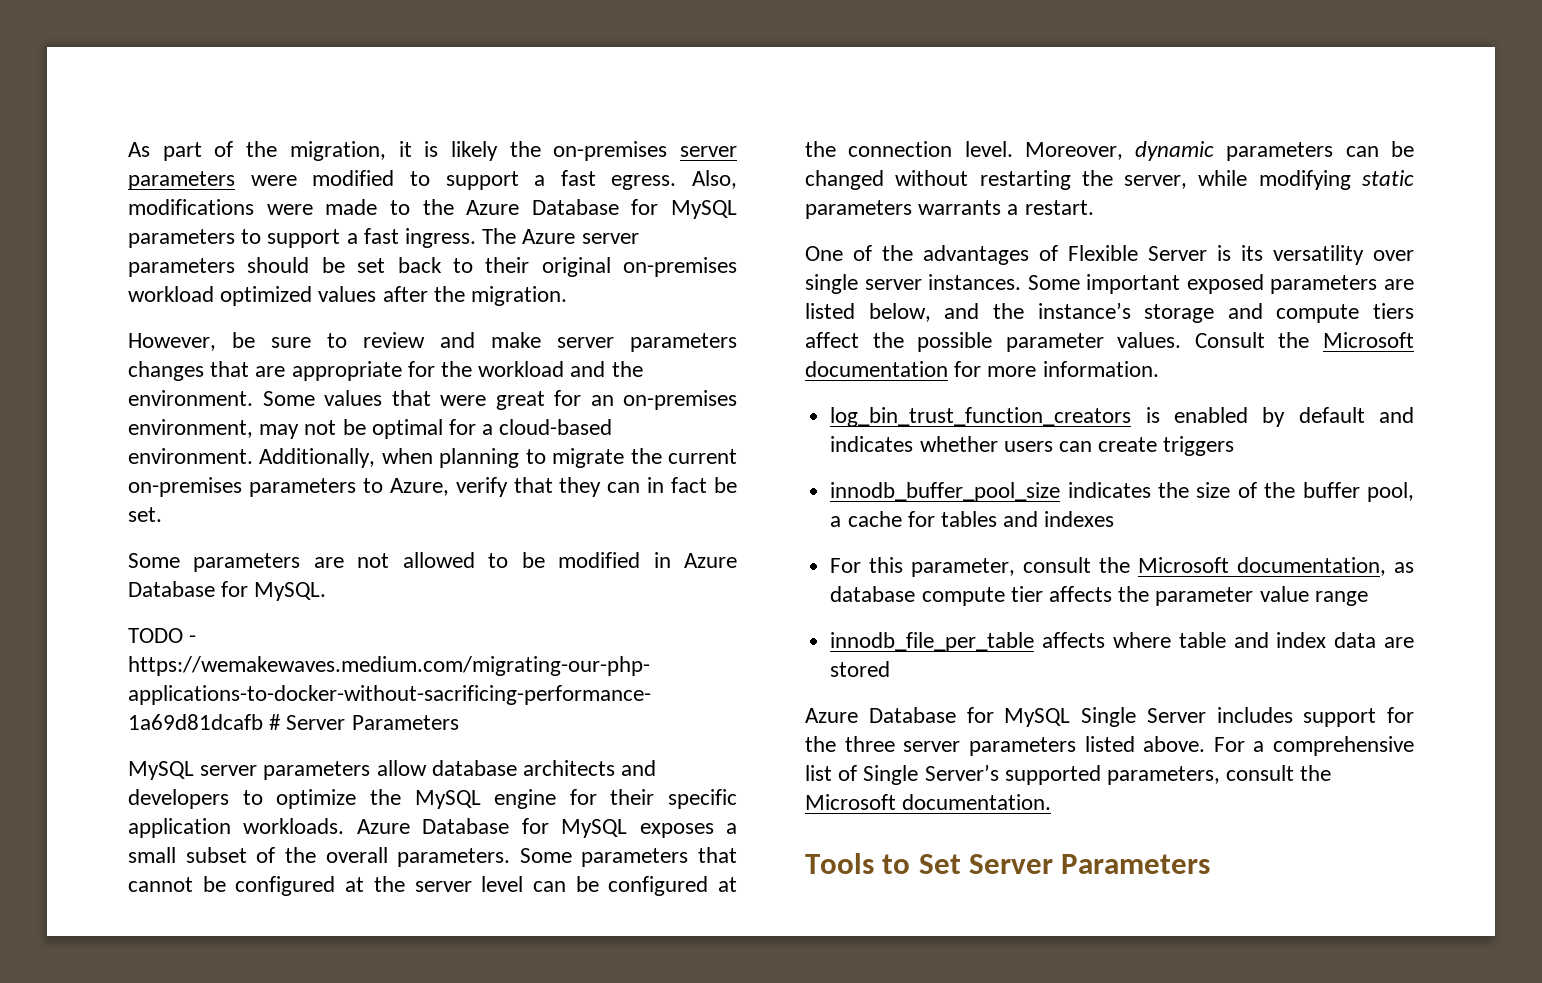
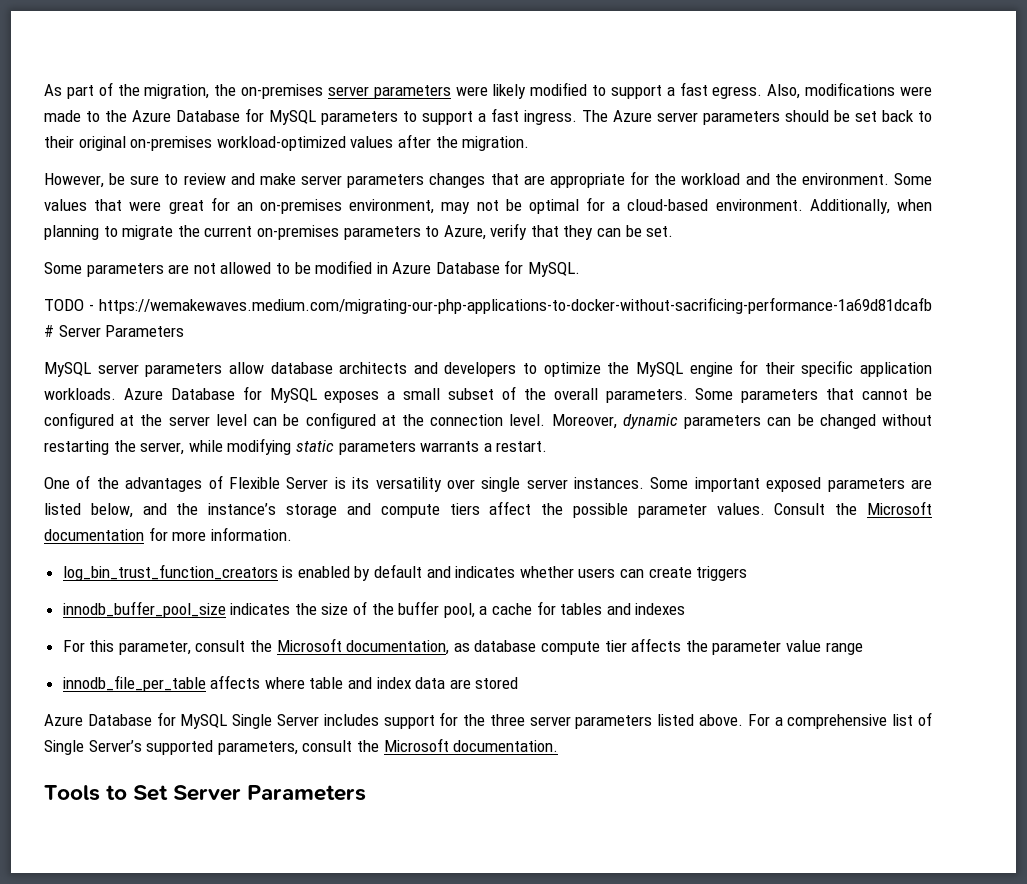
[398,141,498,161] it is likely -> (210, 91) none
(297, 180) none -> [492,84,527,99] likely
[128,286,313,306] workload optimized -> [216,136,346,151] workload-optimized
[647,477,708,493] in fact -> (622, 232) none

